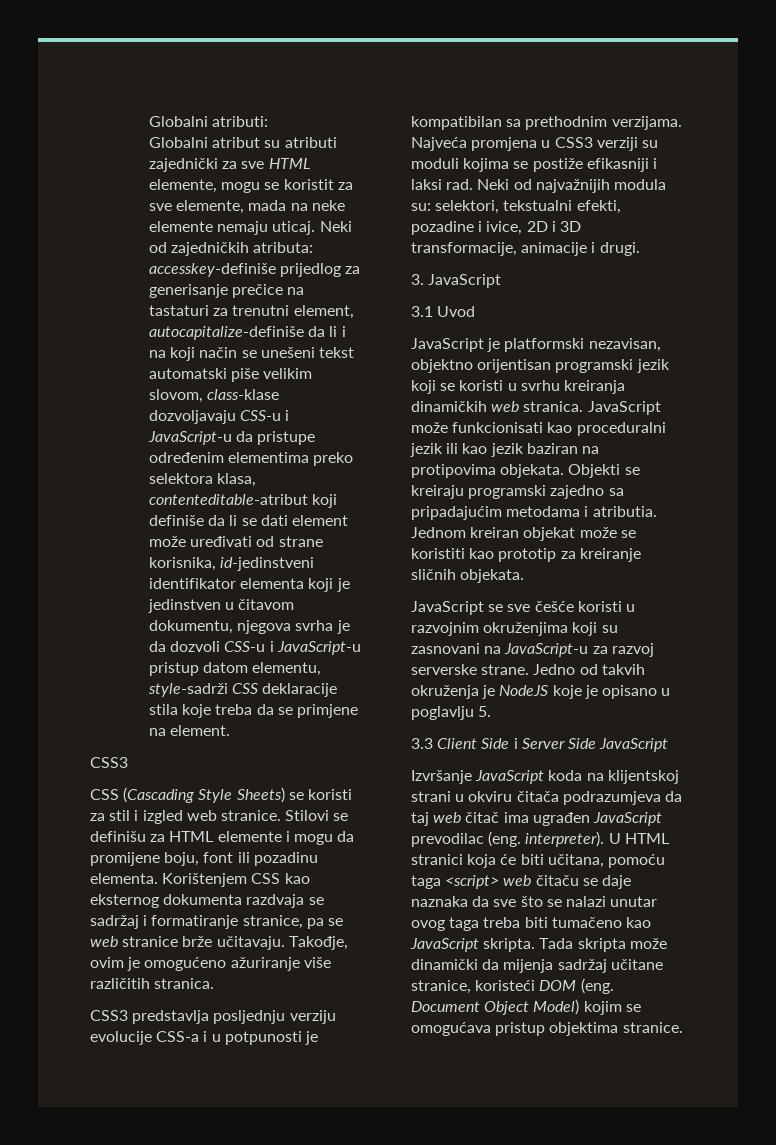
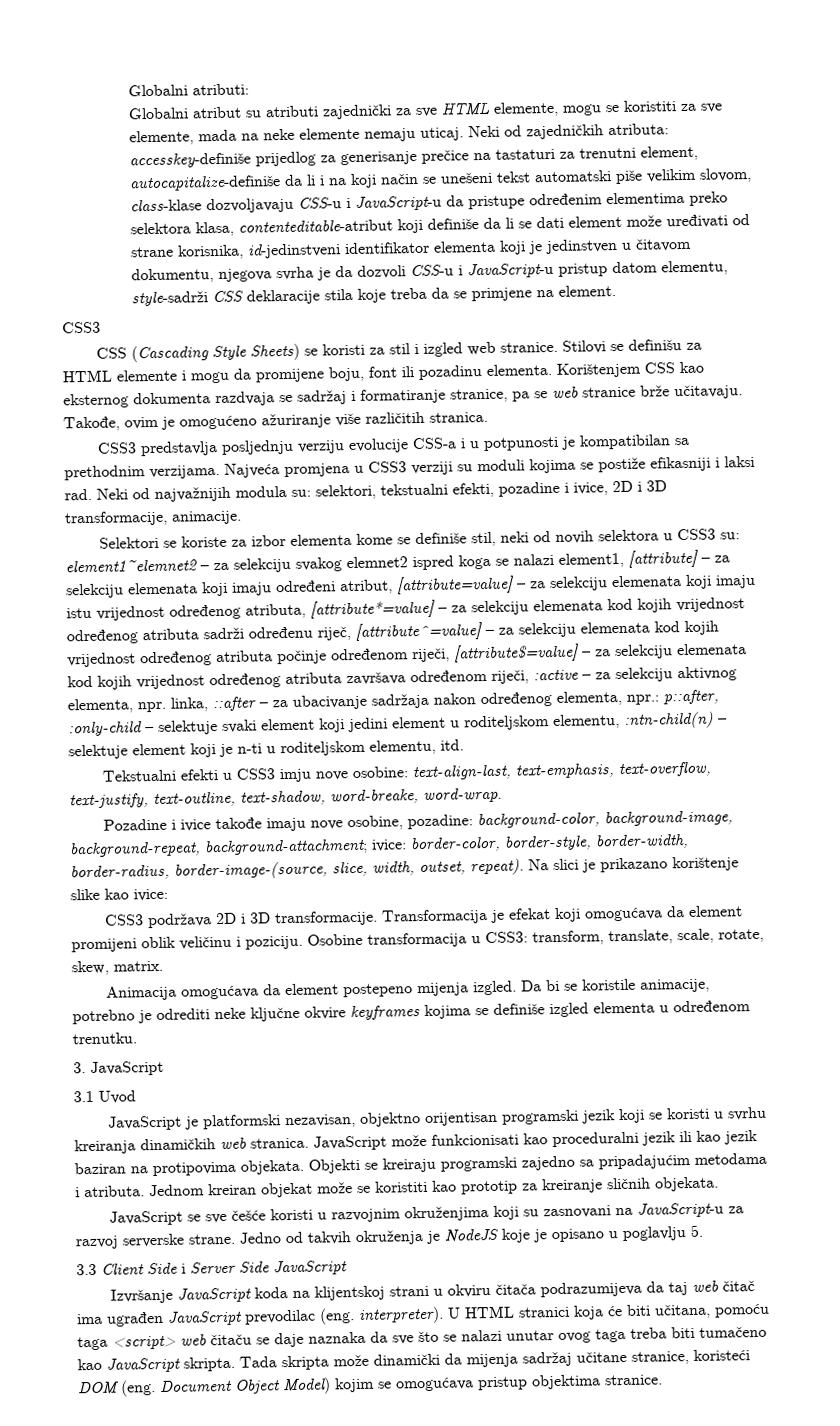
[283,179,334,190] koristit -> [623,100,677,112] koristiti
[288,936,348,950] Takođje, -> [63,416,120,432] Takođe,
[521,242,640,256] animacije i drugi. -> [171,510,242,525] [98,528,740,549] [65,549,730,573] [66,574,756,599] [66,597,745,621] [66,620,719,645] [67,643,747,668] [67,666,737,690] [67,689,719,714] [68,711,727,737] [68,739,464,760] [101,761,711,783] [69,787,502,809] [102,810,733,832] [69,833,689,858] [70,856,739,881] [70,888,168,902] [103,905,743,929] [71,928,764,953] [71,960,163,976] [105,978,710,1001] [72,1000,751,1025] [72,1032,137,1045] animacije. // Selektori se koriste za izbor elementa kome se definiše stil, neki od novih selektora u CSS3 su: element1~elemnet2 – za selekciju svakog elemnet2 ispred koga se nalazi element1, [attribute] – za selekciju elemenata koji imaju određeni atribut, [attribute=value] – za selekciju elemenata koji imaju istu vrijednost određenog atributa, [attribute*=value] – za selekciju elemenata kod kojih vrijednost određenog atributa sadrži određenu riječ, [attribute^=value] – za selekciju elemenata kod kojih vrijednost određenog atributa počinje određenom riječi, [attribute$=value] – za selekciju elemenata kod kojih vrijednost određenog atributa završava određenom riječi, :active – za selekciju aktivnog elementa, npr. linka, ::after – za ubacivanje sadržaja nakon određenog elementa, npr.: p::after, :only-child – selektuje svaki element koji jedini element u roditeljskom elementu, :ntn-child(n) – selektuje element koji je n-ti u roditeljskom elementu, itd. // Tekstualni efekti u CSS3 imju nove osobine: text-align-last, text-emphasis, text-overflow, text-justify, text-outline, text-shadow, word-breake, word-wrap. // Pozadine i ivice takođe imaju nove osobine, pozadine: background-color, background-image, background-repeat, background-attachment; ivice: border-color, border-style, border-width, border-radius, border-image-(source, slice, width, outset, repeat). Na slici je prikazano korištenje slike kao ivice: // CSS3 podržava 2D i 3D transformacije. Transformacija je efekat koji omogućava da element promijeni oblik veličinu i poziciju. Osobine transformacija u CSS3: transform, translate, scale, rotate, skew, matrix. // Animacija omogućava da element postepeno mijenja izgled. Da bi se koristile animacije, potrebno je odrediti neke ključne okvire keyframes kojima se definiše izgled elementa u određenom trenutku.
[592,506,657,517] atributia. -> [84,1185,145,1198] atributa.
[562,791,661,805] podrazumjeva -> [539,1281,642,1298] podrazumijeva

